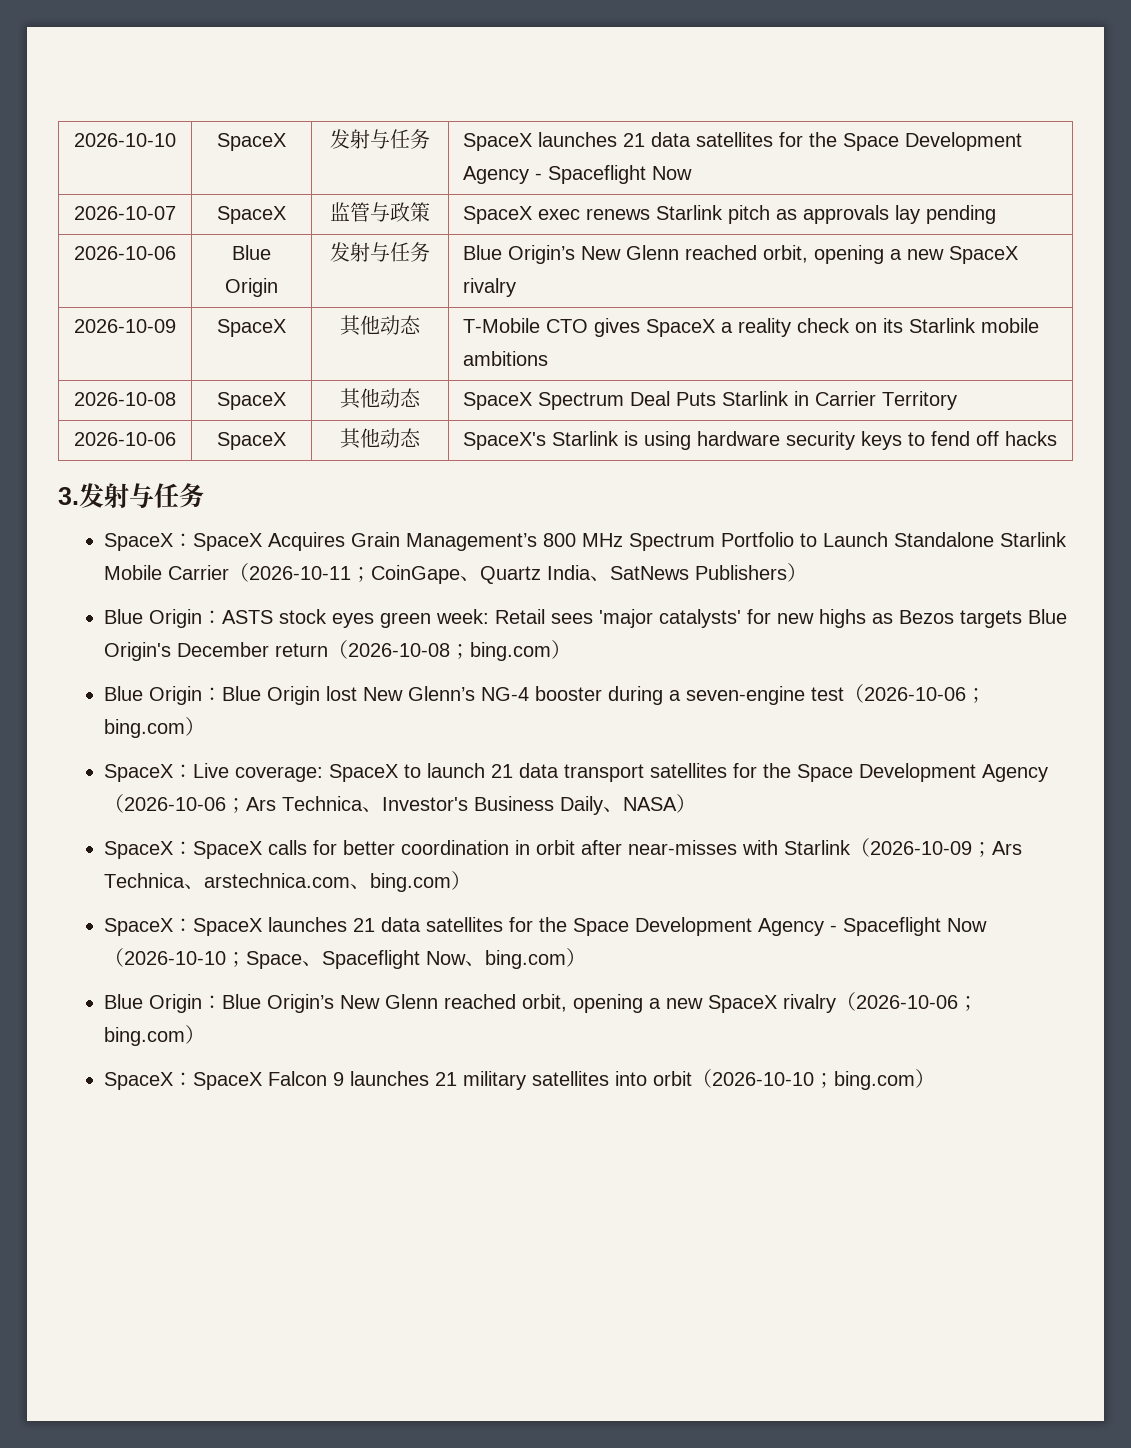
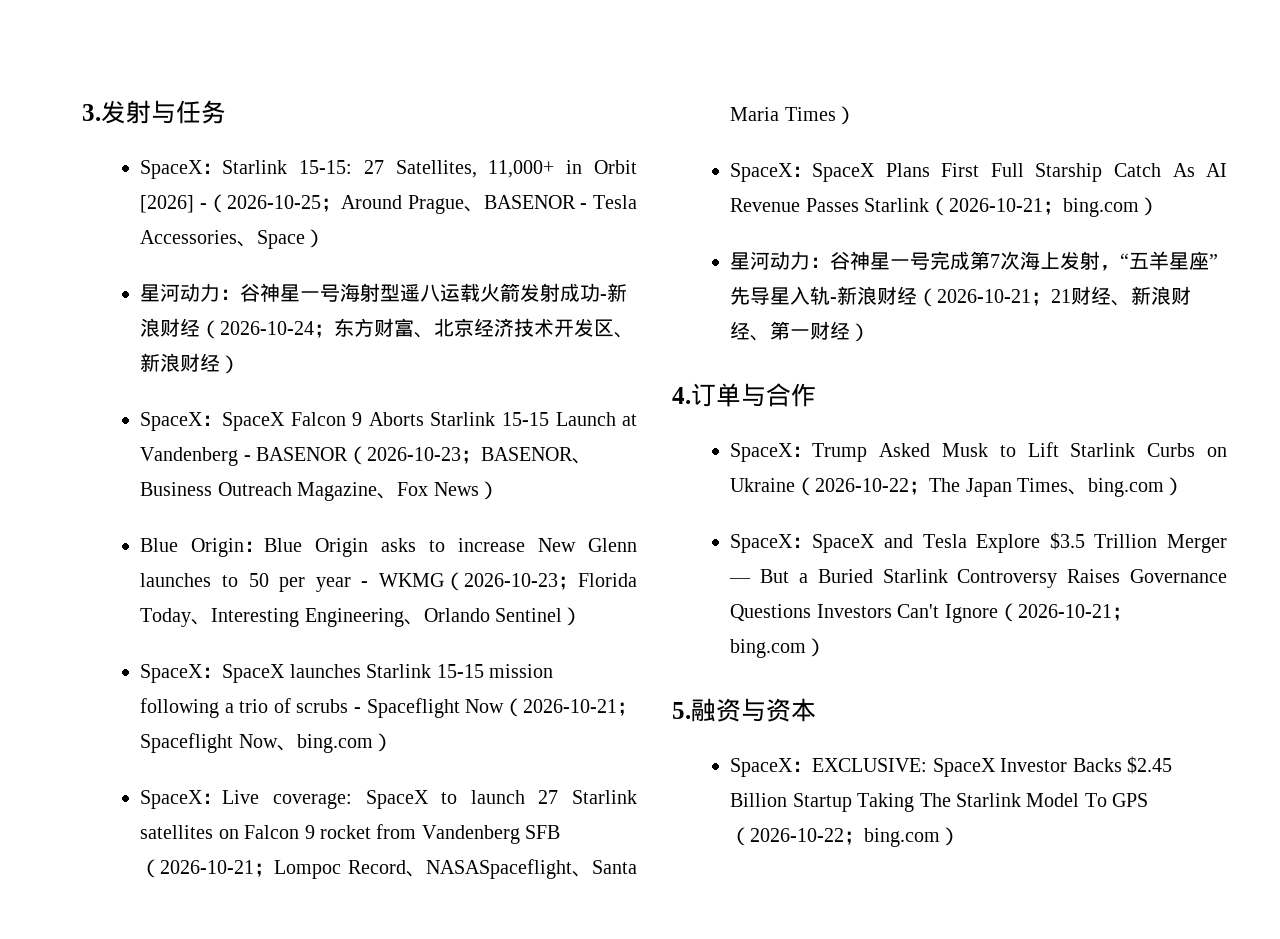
[74,133,176,147] [217,133,286,151] [330,129,430,149] [463,132,1023,151] [463,165,693,184] [74,206,176,220] [217,206,286,224] [330,202,430,222] [463,205,997,224] [74,246,176,260] [232,245,271,260] [225,278,278,297] [330,242,430,262] [463,245,1019,264] [463,278,517,297] [74,319,176,333] [217,319,286,337] [340,315,421,336] [463,318,1040,337] [463,351,549,366] [74,392,176,406] [217,392,286,410] [340,388,421,409] [463,391,958,410] [74,432,176,446] [217,432,286,450] [340,428,421,449] [463,431,1058,450] 2026-10-10 | SpaceX | 发射与任务 | SpaceX launches 21 data satellites for the Space Development Agency - Spaceflight Now // 2026-10-07 | SpaceX | 监管与政策 | SpaceX exec renews Starlink pitch as approvals lay pending // 2026-10-06 | Blue Origin | 发射与任务 | Blue Origin’s New Glenn reached orbit, opening a new SpaceX rivalry // 2026-10-09 | SpaceX | 其他动态 | T-Mobile CTO gives SpaceX a reality check on its Starlink mobile ambitions // 2026-10-08 | SpaceX | 其他动态 | SpaceX Spectrum Deal Puts Starlink in Carrier Territory // 2026-10-06 | SpaceX | 其他动态 | SpaceX's Starlink is using hardware security keys to fend off hacks // -> (82, 112) none
[192,532,1067,551] [103,563,807,584] [103,609,1067,628] [103,640,551,661] SpaceX Acquires Grain Management’s 800 MHz Spectrum Portfolio to Launch Standalone Starlink Mobile Carrier（2026-10-11；CoinGape、Quartz India、SatNews Publishers） // Blue Origin：ASTS stock eyes green week: Retail sees 'major catalysts' for new highs as Bezos targets Blue Origin's December return（2026-10-08；bing.com -> [222,160,637,178] [140,194,637,214] [140,229,326,249] [140,283,628,302] [140,318,635,339] [140,353,241,374] [140,412,637,431] [140,446,593,466] [140,482,479,501] Starlink 15-15: 27 Satellites, 11,000+ in Orbit [2026] -（2026-10-25；Around Prague、BASENOR - Tesla Accessories、Space） // 星河动力：谷神星一号海射型遥八运载火箭发射成功-新浪财经（2026-10-24；东方财富、北京经济技术开发区、新浪财经） // SpaceX：SpaceX Falcon 9 Aborts Starlink 15-15 Launch at Vandenberg - BASENOR（2026-10-23；BASENOR、Business Outreach Magazine、Fox News
[325,684,986,705] lost New Glenn’s NG-4 booster during a seven-engine test（2026-10-06； -> [381,538,637,552] [140,572,638,592] [140,607,583,627] [140,664,554,683] [140,698,637,718] [140,733,297,753] asks to increase New Glenn launches to 50 per year - WKMG（2026-10-23；Florida Today、Interesting Engineering、Orlando Sentinel） // SpaceX：SpaceX launches Starlink 15-15 mission following a trio of scrubs - Spaceflight Now（2026-10-21；Spaceflight Now、
[490,763,1048,782] [103,794,696,815] [103,838,1022,859] [103,873,350,889] 21 data transport satellites for the Space Development Agency（2026-10-06；Ars Technica、Investor's Business Daily、NASA） // SpaceX：SpaceX calls for better coordination in orbit after near-misses with Starlink（2026-10-09；Ars Technica、arstechnica.com -> [538,790,638,804] [140,824,561,844] [140,859,637,879] [730,106,856,125] [730,163,1227,182] [730,197,1160,217] [730,251,1219,271] [730,286,1192,307] [730,321,871,342] [672,383,816,407] [730,442,1227,462] [730,477,1069,497] 27 Starlink satellites on Falcon 9 rocket from Vandenberg SFB（2026-10-21；Lompoc Record、NASASpaceflight、Santa Maria Times） // SpaceX：SpaceX Plans First Full Starship Catch As AI Revenue Passes Starlink（2026-10-21；bing.com） // 星河动力：谷神星一号完成第7次海上发射，“五羊星座”先导星入轨-新浪财经（2026-10-21；21财经、新浪财经、第一财经） // 4.订单与合作 // SpaceX：Trump Asked Musk to Lift Starlink Curbs on Ukraine（2026-10-22；The Japan Times
[267,917,987,936] [103,948,586,969] [103,992,978,1013] [103,1025,205,1046] [103,1069,814,1090] launches 21 data satellites for the Space Development Agency - Spaceflight Now（2026-10-10；Space、Spaceflight Now、bing.com） // Blue Origin：Blue Origin’s New Glenn reached orbit, opening a new SpaceX rivalry（2026-10-06；bing.com） // SpaceX：SpaceX Falcon 9 launches 21 military satellites into orbit（2026-10-10 -> [884,532,1227,553] [729,569,1227,588] [730,603,1132,623] [730,638,827,658] [672,698,816,722] [730,756,1173,777] [730,793,1149,812] [730,827,845,846] and Tesla Explore $3.5 Trillion Merger — But a Buried Starlink Controversy Raises Governance Questions Investors Can't Ignore（2026-10-21；bing.com） // 5.融资与资本 // SpaceX：EXCLUSIVE: SpaceX Investor Backs $2.45 Billion Startup Taking The Starlink Model To GPS（2026-10-22

